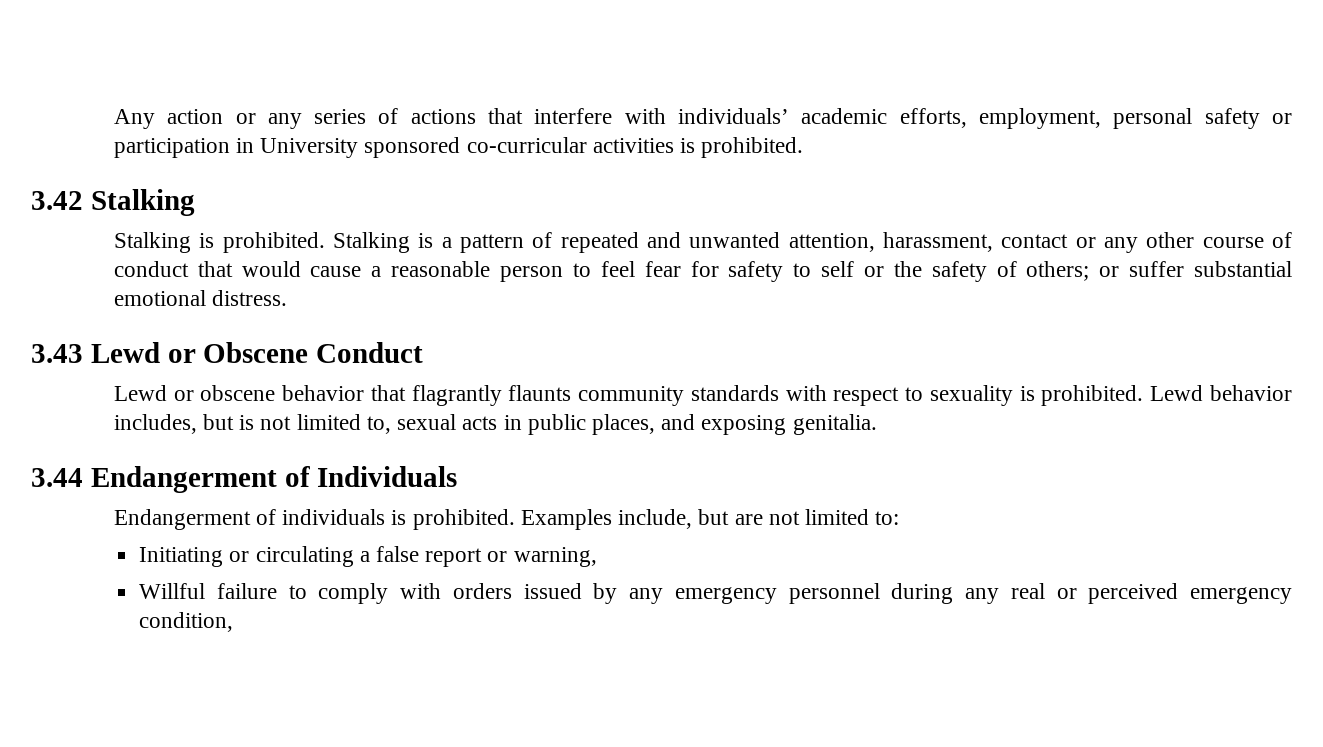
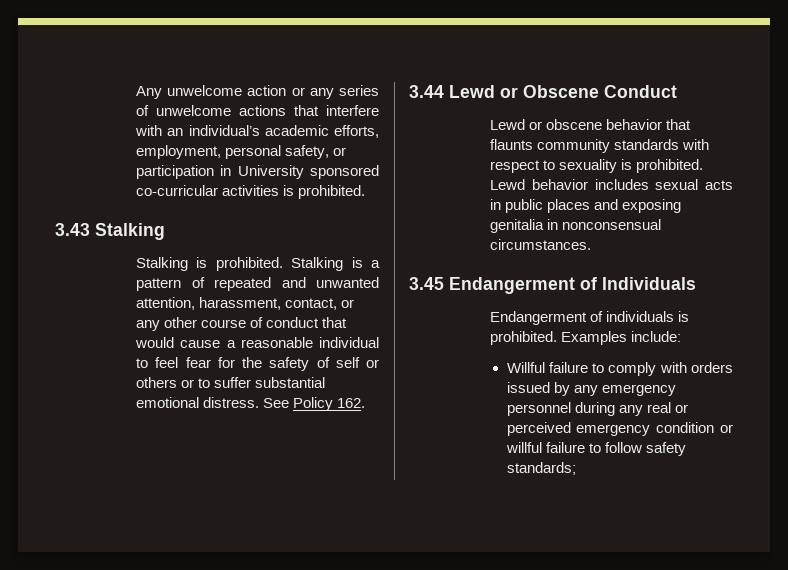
(155, 119) none -> [167,85,243,96] unwelcome
(399, 116) none -> [156,105,232,116] unwelcome
[678,108,790,124] individuals’ -> [167,125,260,136] an individual’s
[1204,108,1260,129] safety -> [285,145,330,159] safety,
[31,191,83,210] 3.42 -> [55,223,90,236] 3.43
[1001,234,1069,248] contact -> [285,298,338,310] contact,
[500,266,564,282] person -> [319,337,380,348] individual
[728,261,1120,282] safety to self or the safety of others; or -> [242,357,379,371] [136,377,211,388] the safety of self or others or to
[31,344,83,363] // 3.43 -> [263,397,366,411] [409,85,444,98] See Policy 162. // 3.44
[411,385,502,406] flagrantly -> (692, 124) none
[113,414,391,434] includes, but is not limited to, -> [594,179,649,190] includes
[591,414,655,435] places, -> [547,199,591,213] places
[792,414,877,435] [31,468,83,487] genitalia. // 3.44 -> [490,219,662,233] [490,239,592,250] [409,277,444,290] genitalia in nonconsensual circumstances. // 3.45
[618,509,900,529] [139,546,597,567] include, but are not limited to: // Initiating or circulating a false report or warning, -> [631,331,682,342] include:
[139,612,234,632] condition, -> [656,422,733,433] [505,442,686,456] [506,462,576,475] condition or willful failure to follow safety standards;

